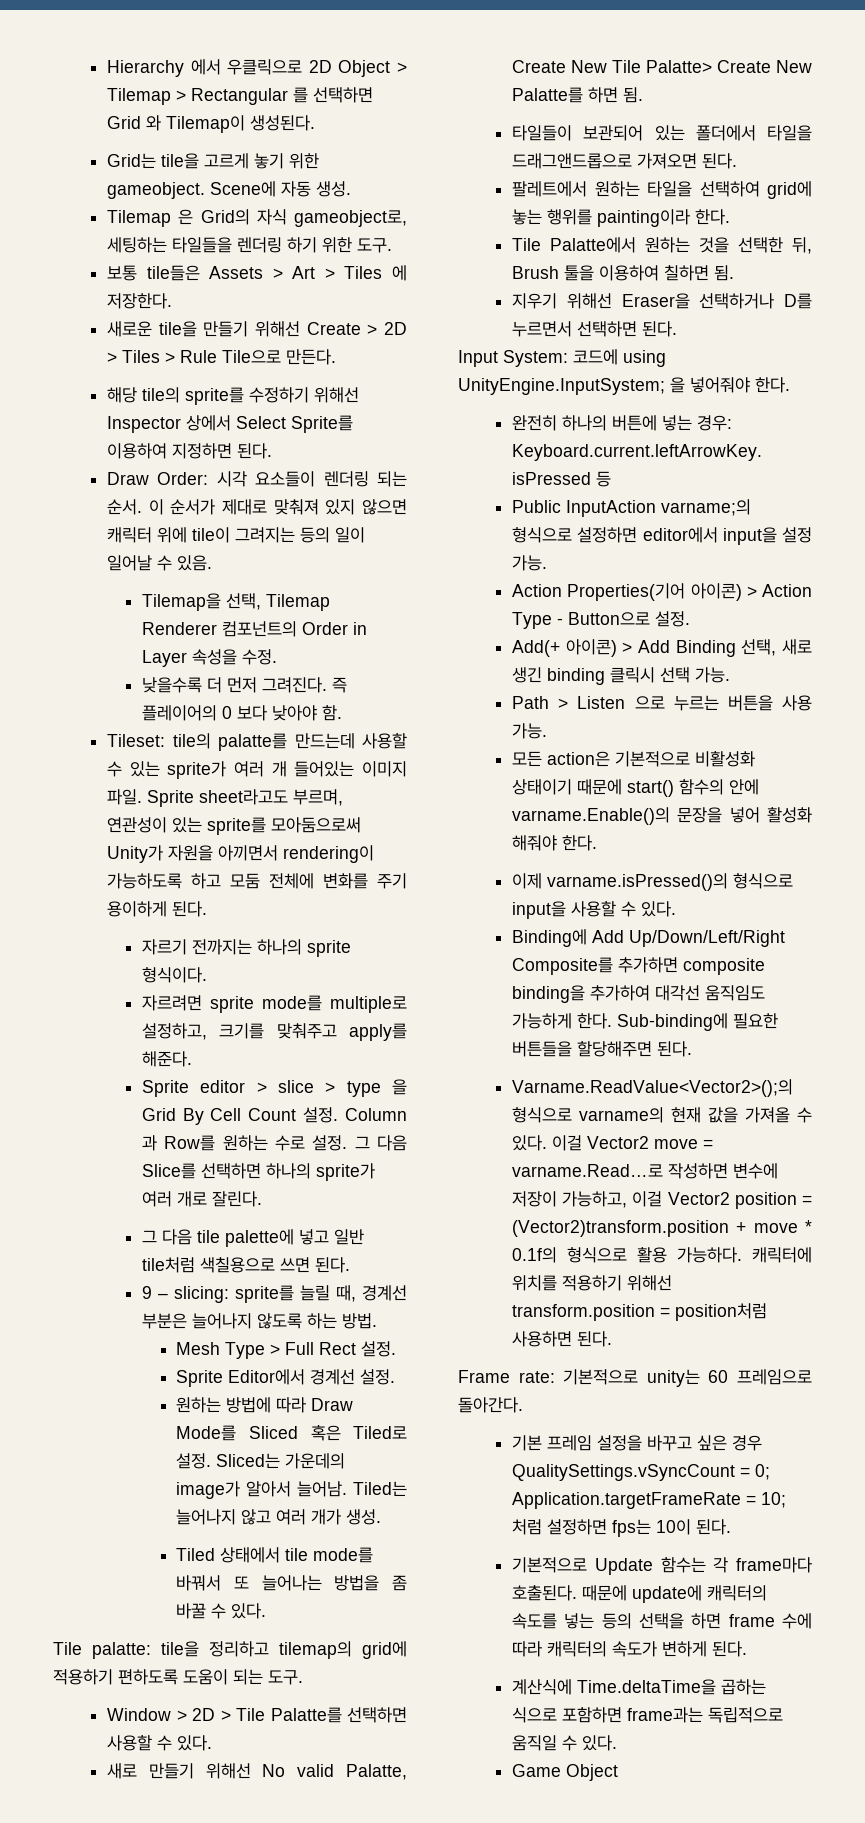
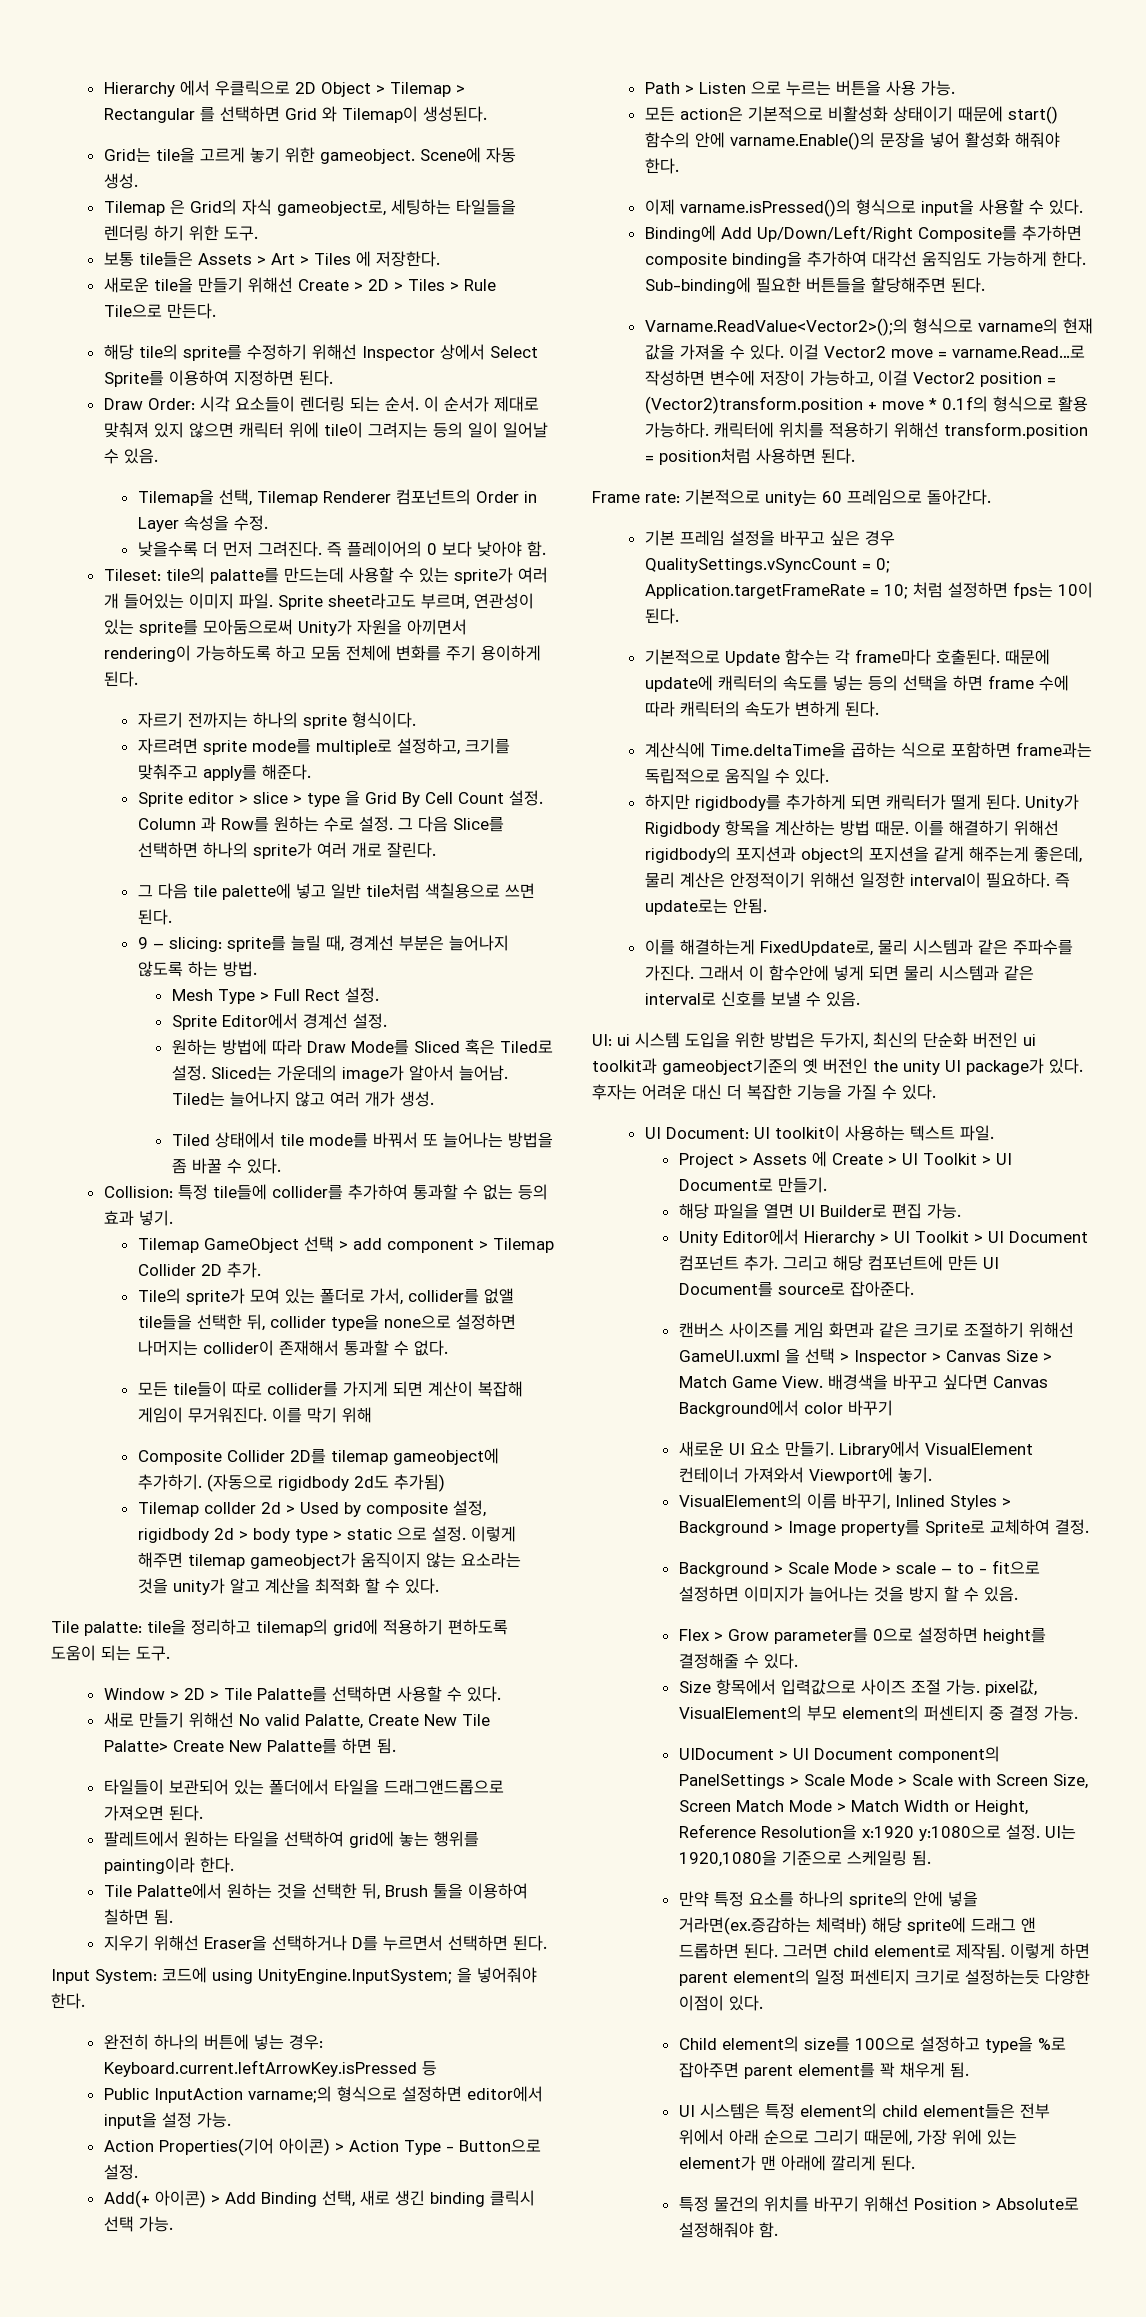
(267, 1611) none -> [103,1184,548,1200] [103,1210,173,1226] [137,1236,554,1253] [137,1262,261,1278] [137,1288,514,1305] [137,1314,516,1331] [137,1340,448,1356] [137,1381,523,1397] [137,1407,372,1423] [137,1448,499,1465] [137,1474,445,1492] [137,1500,486,1517] [137,1526,516,1543] [137,1552,521,1569] [137,1578,439,1595] // Collision: 특정 tile들에 collider를 추가하여 통과할 수 없는 등의 효과 넣기. // Tilemap GameObject 선택 > add component > Tilemap Collider 2D 추가. // Tile의 sprite가 모여 있는 폴더로 가서, collider를 없앨 tile들을 선택한 뒤, collider type을 none으로 설정하면 나머지는 collider이 존재해서 통과할 수 없다. // 모든 tile들이 따로 collider를 가지게 되면 계산이 복잡해 게임이 무거워진다. 이를 막기 위해 // Composite Collider 2D를 tilemap gameobject에 추가하기. (자동으로 rigidbody 2d도 추가됨) // Tilemap collder 2d > Used by composite 설정, rigidbody 2d > body type > static 으로 설정. 이렇게 해주면 tilemap gameobject가 움직이지 않는 요소라는 것을 unity가 알고 계산을 최적화 할 수 있다.
[511,1764,618,1781] Game Object -> [644,794,1079,811] [644,820,1059,837] [644,846,1082,863] [644,872,1070,888] [644,898,767,915] [644,939,1073,956] [644,965,1034,981] [644,991,860,1007] [592,1032,1036,1049] [592,1058,1083,1075] [592,1084,936,1100] [644,1125,994,1141] [678,1151,1012,1168] [678,1177,827,1193] [678,1203,961,1219] [678,1229,1088,1246] [678,1255,999,1271] [678,1281,914,1297] [678,1322,1074,1338] [678,1348,1052,1365] [678,1374,1048,1390] [678,1400,893,1417] [678,1441,1033,1458] [678,1467,932,1484] [678,1493,1011,1510] [678,1519,1089,1536] [678,1560,1040,1577] [678,1586,1018,1602] [678,1627,1046,1644] [678,1653,798,1669] [678,1679,1037,1696] [678,1705,1078,1721] [678,1746,1000,1763] [678,1774,1088,1789] [678,1800,1028,1815] [678,1824,1076,1841] [678,1850,931,1867] [678,1891,978,1908] [678,1917,1036,1935] [678,1943,1090,1959] [678,1969,1090,1986] [678,1995,763,2011] [678,2036,1066,2053] [678,2062,969,2079] [678,2103,1050,2119] [678,2129,1017,2146] [678,2155,915,2171] [678,2196,1079,2212] [678,2222,778,2238] 하지만 rigidbody를 추가하게 되면 캐릭터가 떨게 된다. Unity가 Rigidbody 항목을 계산하는 방법 때문. 이를 해결하기 위해선 rigidbody의 포지션과 object의 포지션을 같게 해주는게 좋은데, 물리 계산은 안정적이기 위해선 일정한 interval이 필요하다. 즉 update로는 안됨. // 이를 해결하는게 FixedUpdate로, 물리 시스템과 같은 주파수를 가진다. 그래서 이 함수안에 넣게 되면 물리 시스템과 같은 interval로 신호를 보낼 수 있음. // UI: ui 시스템 도입을 위한 방법은 두가지, 최신의 단순화 버전인 ui toolkit과 gameobject기준의 옛 버전인 the unity UI package가 있다. 후자는 어려운 대신 더 복잡한 기능을 가질 수 있다. // UI Document: UI toolkit이 사용하는 텍스트 파일. // Project > Assets 에 Create > UI Toolkit > UI Document로 만들기. // 해당 파일을 열면 UI Builder로 편집 가능. // Unity Editor에서 Hierarchy > UI Toolkit > UI Document 컴포넌트 추가. 그리고 해당 컴포넌트에 만든 UI Document를 source로 잡아준다. // 캔버스 사이즈를 게임 화면과 같은 크기로 조절하기 위해선 GameUI.uxml 을 선택 > Inspector > Canvas Size > Match Game View. 배경색을 바꾸고 싶다면 Canvas Background에서 color 바꾸기 // 새로운 UI 요소 만들기. Library에서 VisualElement 컨테이너 가져와서 Viewport에 놓기. // VisualElement의 이름 바꾸기, Inlined Styles > Background > Image property를 Sprite로 교체하여 결정. // Background > Scale Mode > scale – to - fit으로 설정하면 이미지가 늘어나는 것을 방지 할 수 있음. // Flex > Grow parameter를 0으로 설정하면 height를 결정해줄 수 있다. // Size 항목에서 입력값으로 사이즈 조절 가능. pixel값, VisualElement의 부모 element의 퍼센티지 중 결정 가능. // UIDocument > UI Document component의 PanelSettings > Scale Mode > Scale with Screen Size, Screen Match Mode > Match Width or Height, Reference Resolution을 x:1920 y:1080으로 설정. UI는 1920,1080을 기준으로 스케일링 됨. // 만약 특정 요소를 하나의 sprite의 안에 넣을 거라면(ex.증감하는 체력바) 해당 sprite에 드래그 앤 드롭하면 된다. 그러면 child element로 제작됨. 이렇게 하면 parent element의 일정 퍼센티지 크기로 설정하는듯 다양한 이점이 있다. // Child element의 size를 100으로 설정하고 type을 %로 잡아주면 parent element를 꽉 채우게 됨. // UI 시스템은 특정 element의 child element들은 전부 위에서 아래 순으로 그리기 때문에, 가장 위에 있는 element가 맨 아래에 깔리게 된다. // 특정 물건의 위치를 바꾸기 위해선 Position > Absolute로 설정해줘야 함.

